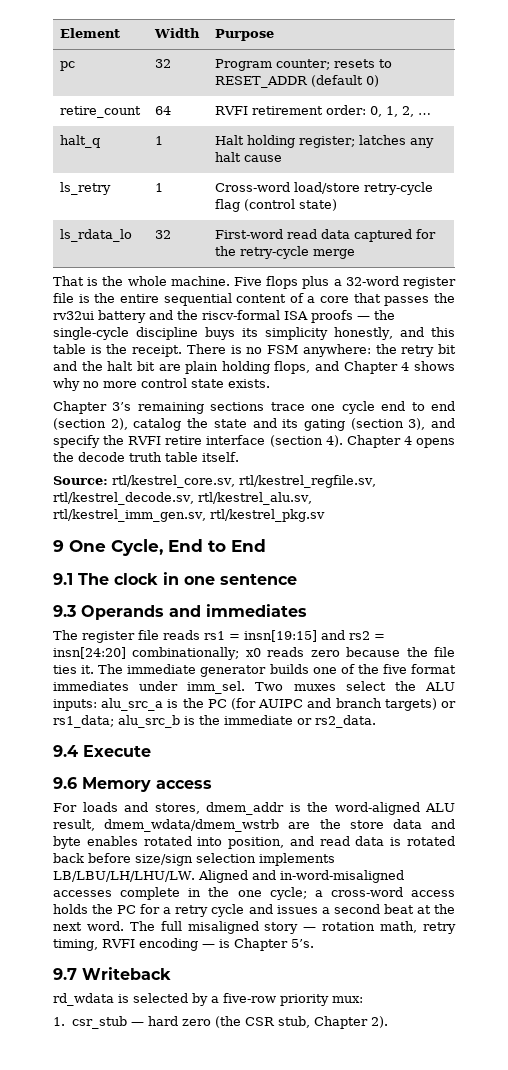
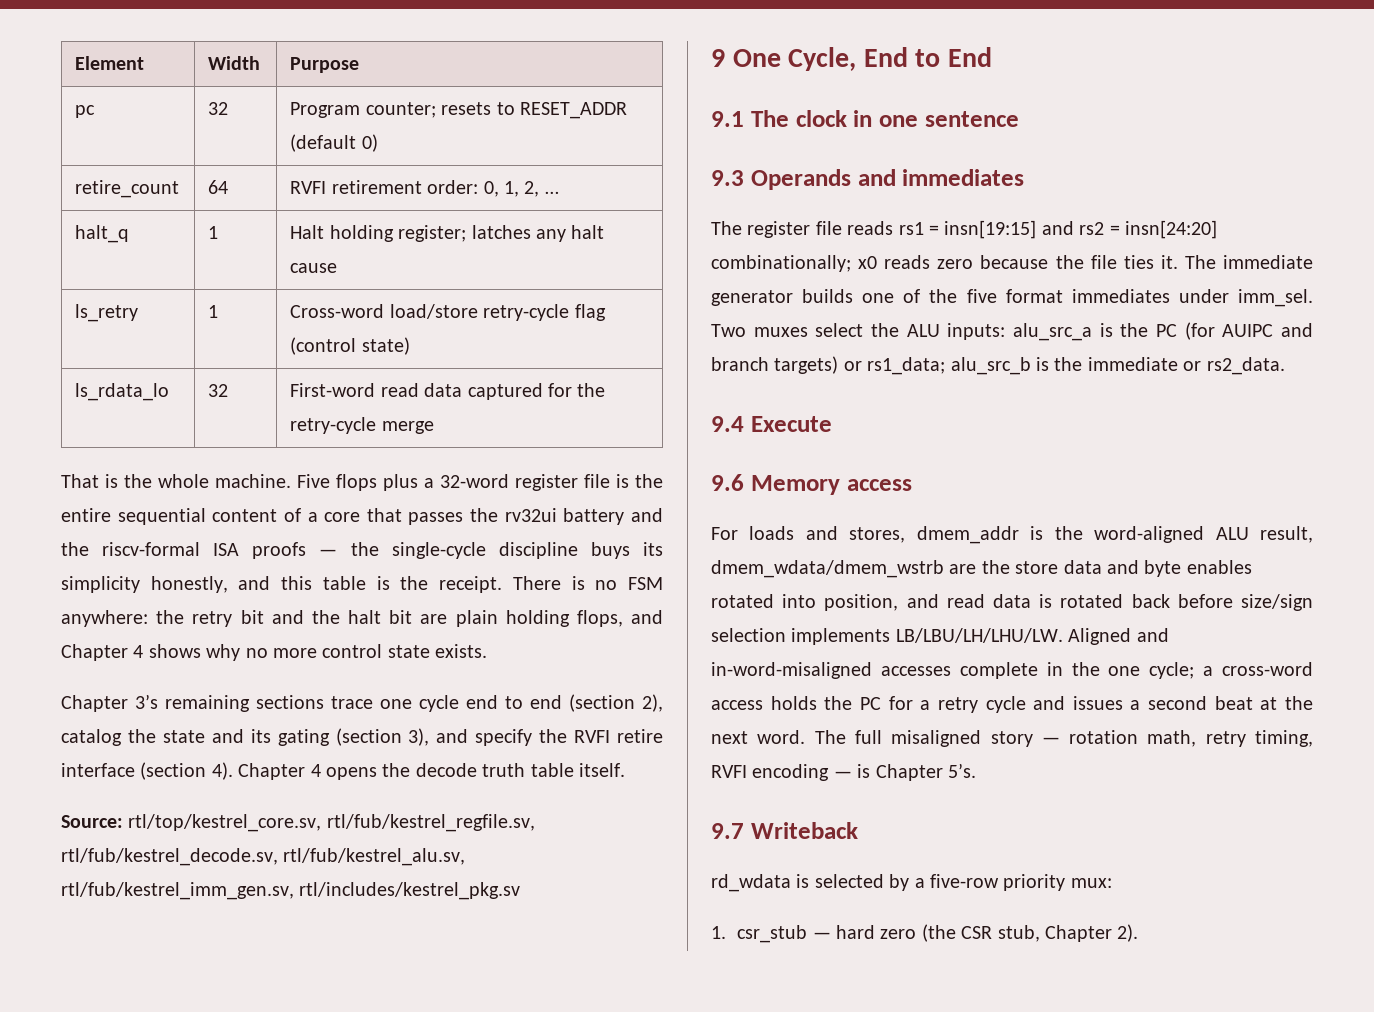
[112,475,376,488] [53,492,312,505] [53,509,325,522] rtl/kestrel_core.sv, rtl/kestrel_regfile.sv, rtl/kestrel_decode.sv, rtl/kestrel_alu.sv, rtl/kestrel_imm_gen.sv, rtl/kestrel_pkg.sv -> [128,814,535,832] [61,848,466,866] [61,882,521,900] rtl/top/kestrel_core.sv, rtl/fub/kestrel_regfile.sv, rtl/fub/kestrel_decode.sv, rtl/fub/kestrel_alu.sv, rtl/fub/kestrel_imm_gen.sv, rtl/includes/kestrel_pkg.sv

